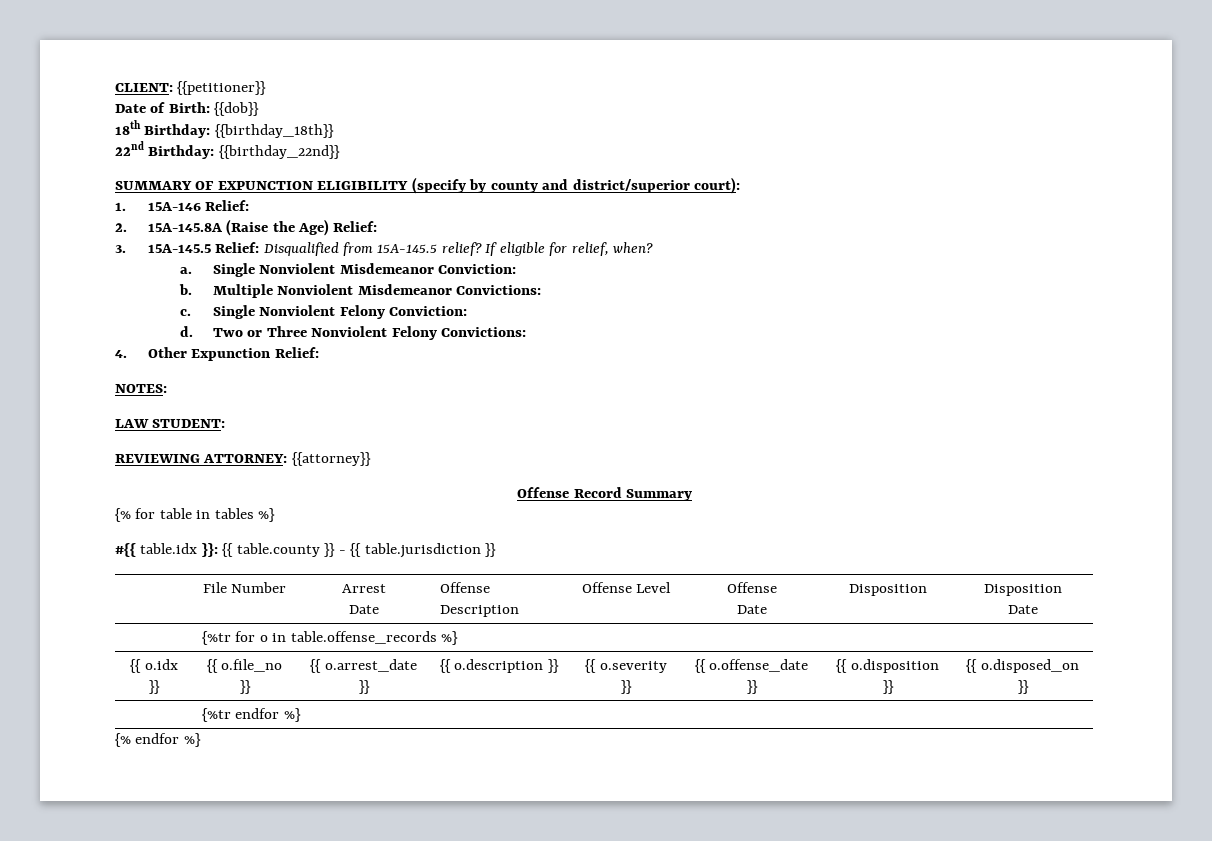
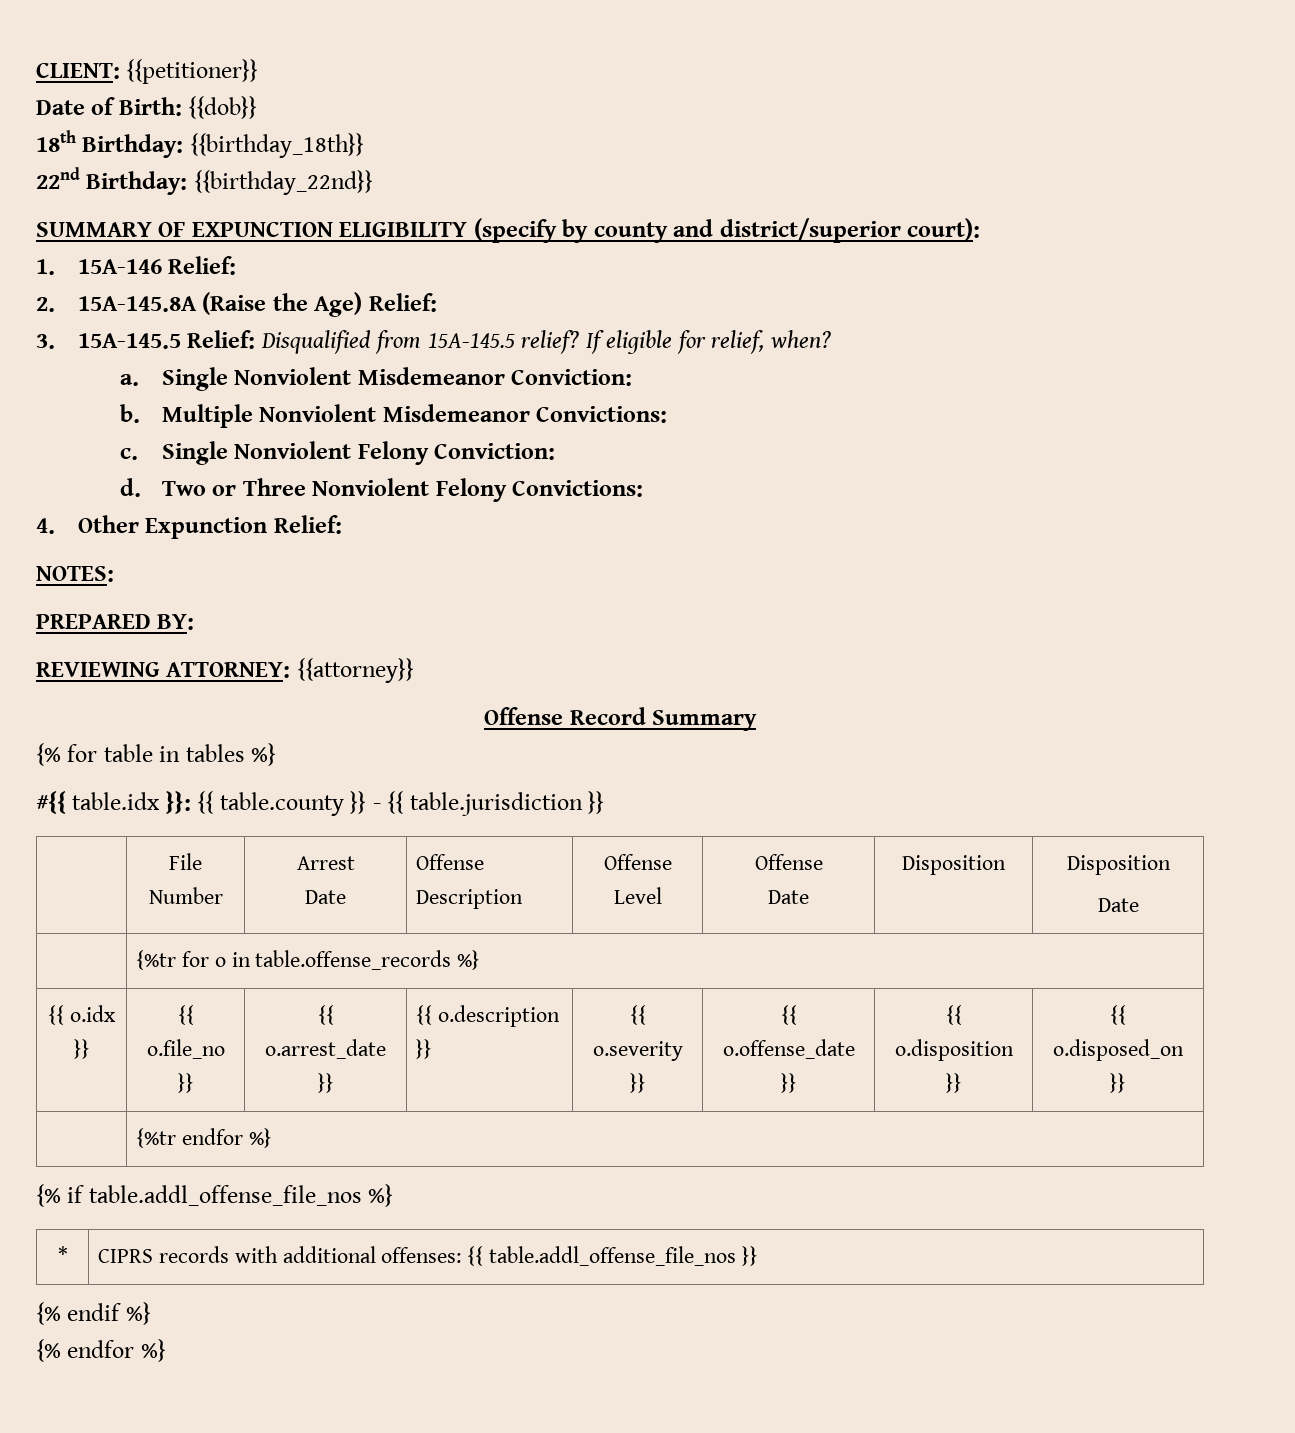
[115,419,226,428] LAW STUDENT: -> [36,614,195,630] PREPARED BY:
(301, 715) none -> [36,1184,394,1207] [57,1246,68,1263] [98,1246,758,1266] [36,1302,151,1325] // {% if table.addl_offense_file_nos %} // * | CIPRS records with additional offenses: {{ table.addl_offense_file_nos }} // {% endif %}

